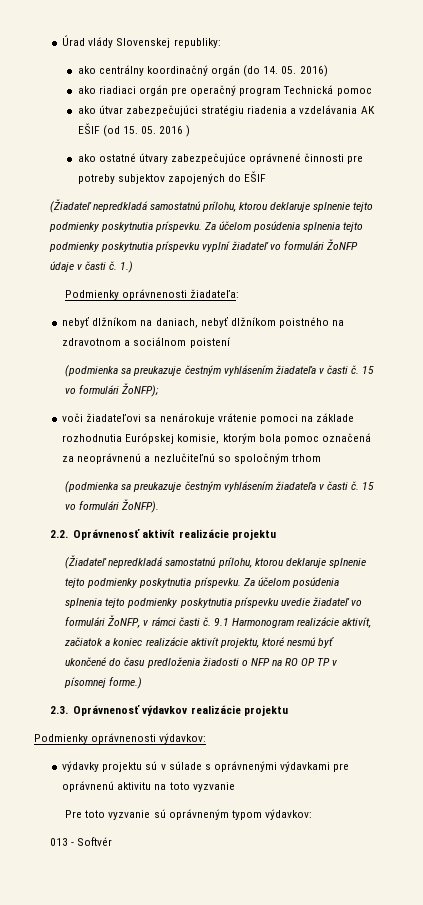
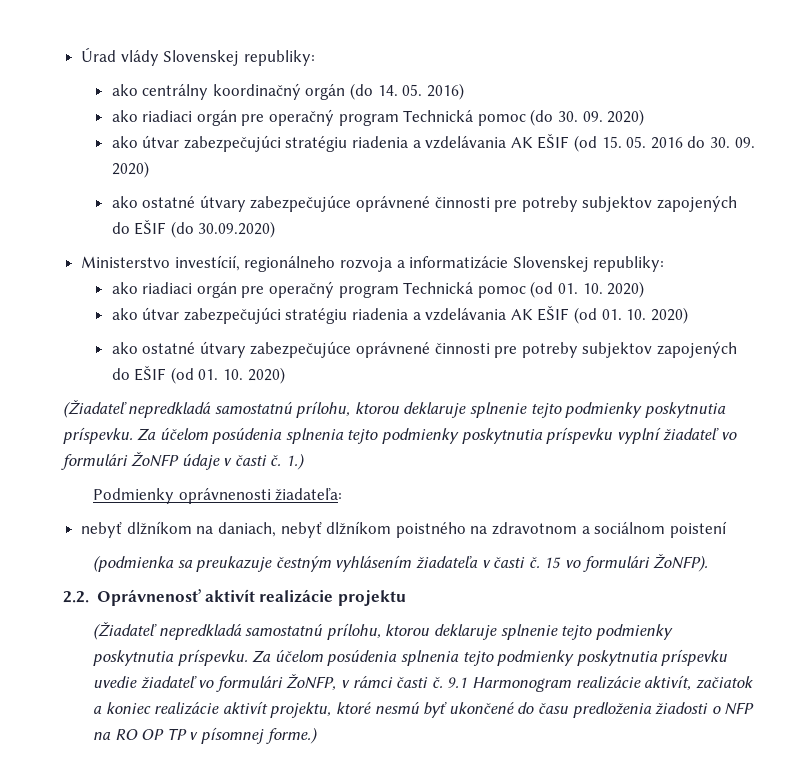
(372, 92) none -> [530,109,645,126] (do 30. 09. 2020)
[186,125,191,137] ) -> [687,136,755,148] [111,161,149,178] do 30. 09. 2020)
(267, 176) none -> [170,221,276,238] [81,255,665,272] [111,281,645,298] [111,306,688,324] [111,341,738,358] [111,366,285,384] (do 30.09.2020) // Ministerstvo investícií, regionálneho rozvoja a informatizácie Slovenskej republiky: // ako riadiaci orgán pre operačný program Technická pomoc (od 01. 10. 2020) // ako útvar zabezpečujúci stratégiu riadenia a vzdelávania AK EŠIF (od 01. 10. 2020) // ako ostatné útvary zabezpečujúce oprávnené činnosti pre potreby subjektov zapojených do EŠIF (od 01. 10. 2020)
[65,365,375,377] [65,383,160,397] [62,413,354,424] [62,433,371,444] [62,453,321,464] // (podmienka sa preukazuje čestným vyhlásením žiadateľa v časti č. 15 vo formulári ŽoNFP); // voči žiadateľovi sa nenárokuje vrátenie pomoci na základe rozhodnutia Európskej komisie, ktorým bola pomoc označená za neoprávnenú a nezlučiteľnú so spoločným trhom -> (727, 529) none
[49,705,288,716] [34,733,207,744] [62,761,350,772] [62,781,235,792] [65,809,312,820] [49,837,112,846] // 2.3. Oprávnenosť výdavkov realizácie projektu // Podmienky oprávnenosti výdavkov: // výdavky projektu sú v súlade s oprávnenými výdavkami pre oprávnenú aktivitu na toto vyzvanie // Pre toto vyzvanie sú oprávneným typom výdavkov: // 013 - Softvér -> (318, 735) none

